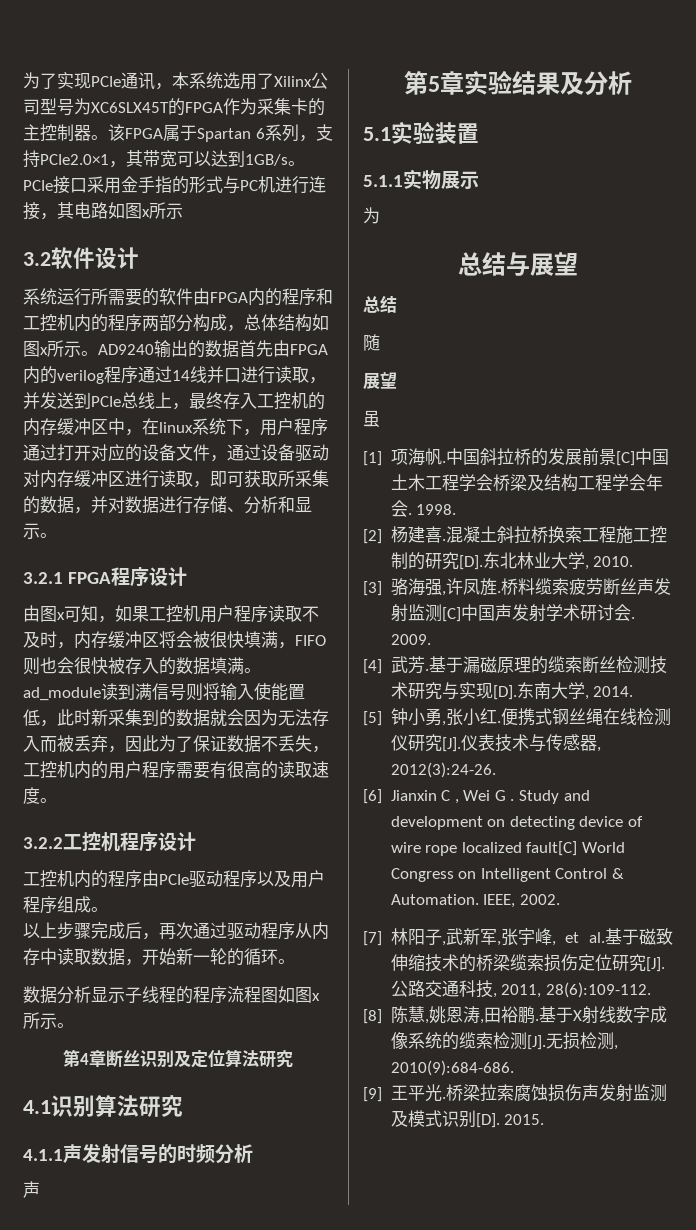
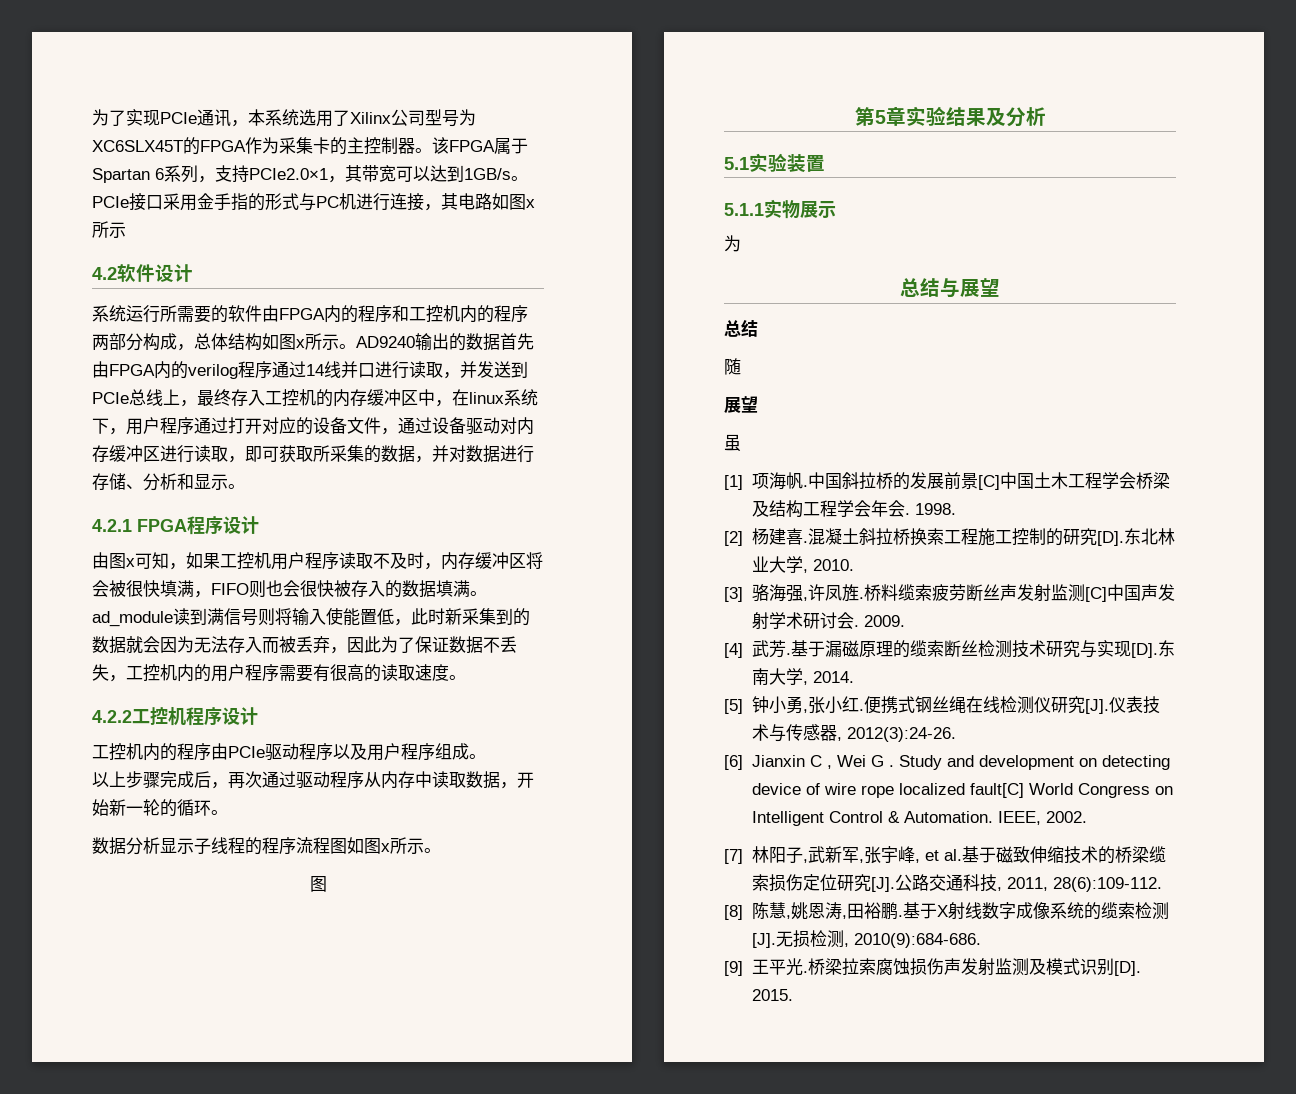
[23,252,51,266] 3.2 -> [92,267,117,280] 4.2
[23,572,63,584] 3.2.1 -> [92,519,132,532] 4.2.1
[23,837,63,849] 3.2.2 -> [92,710,132,723] 4.2.2
[63,1049,293,1068] [23,1095,183,1117] [23,1143,253,1164] [23,1181,40,1198] 第4章断丝识别及定位算法研究 // 4.1识别算法研究 // 4.1.1声发射信号的时频分析 // 声 -> [309,876,327,892] 图

